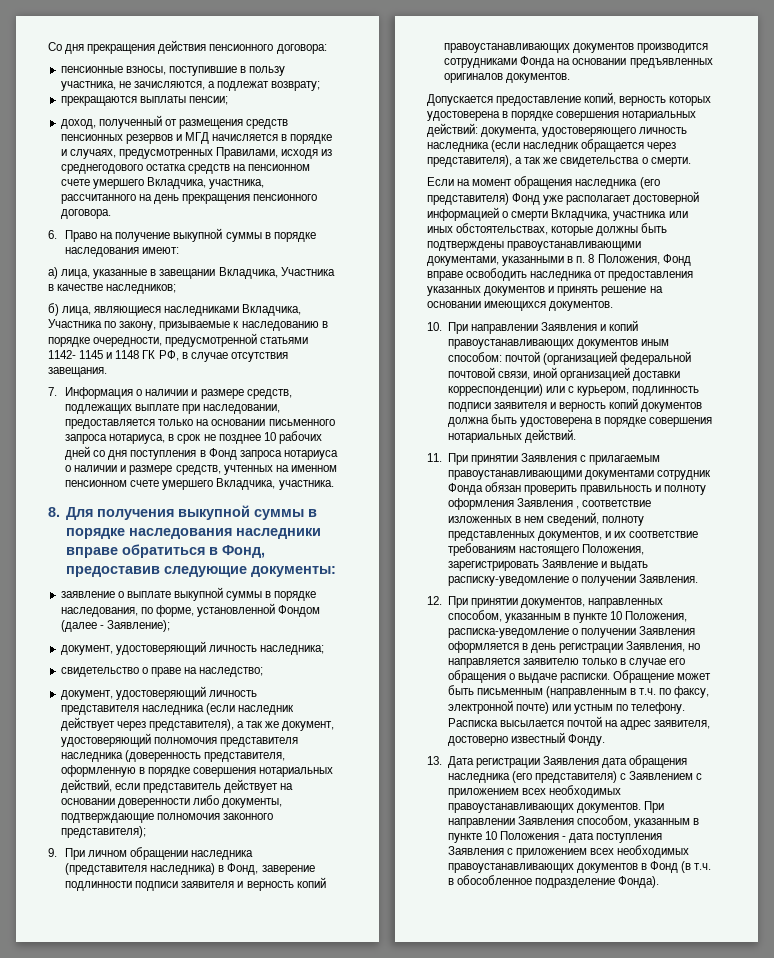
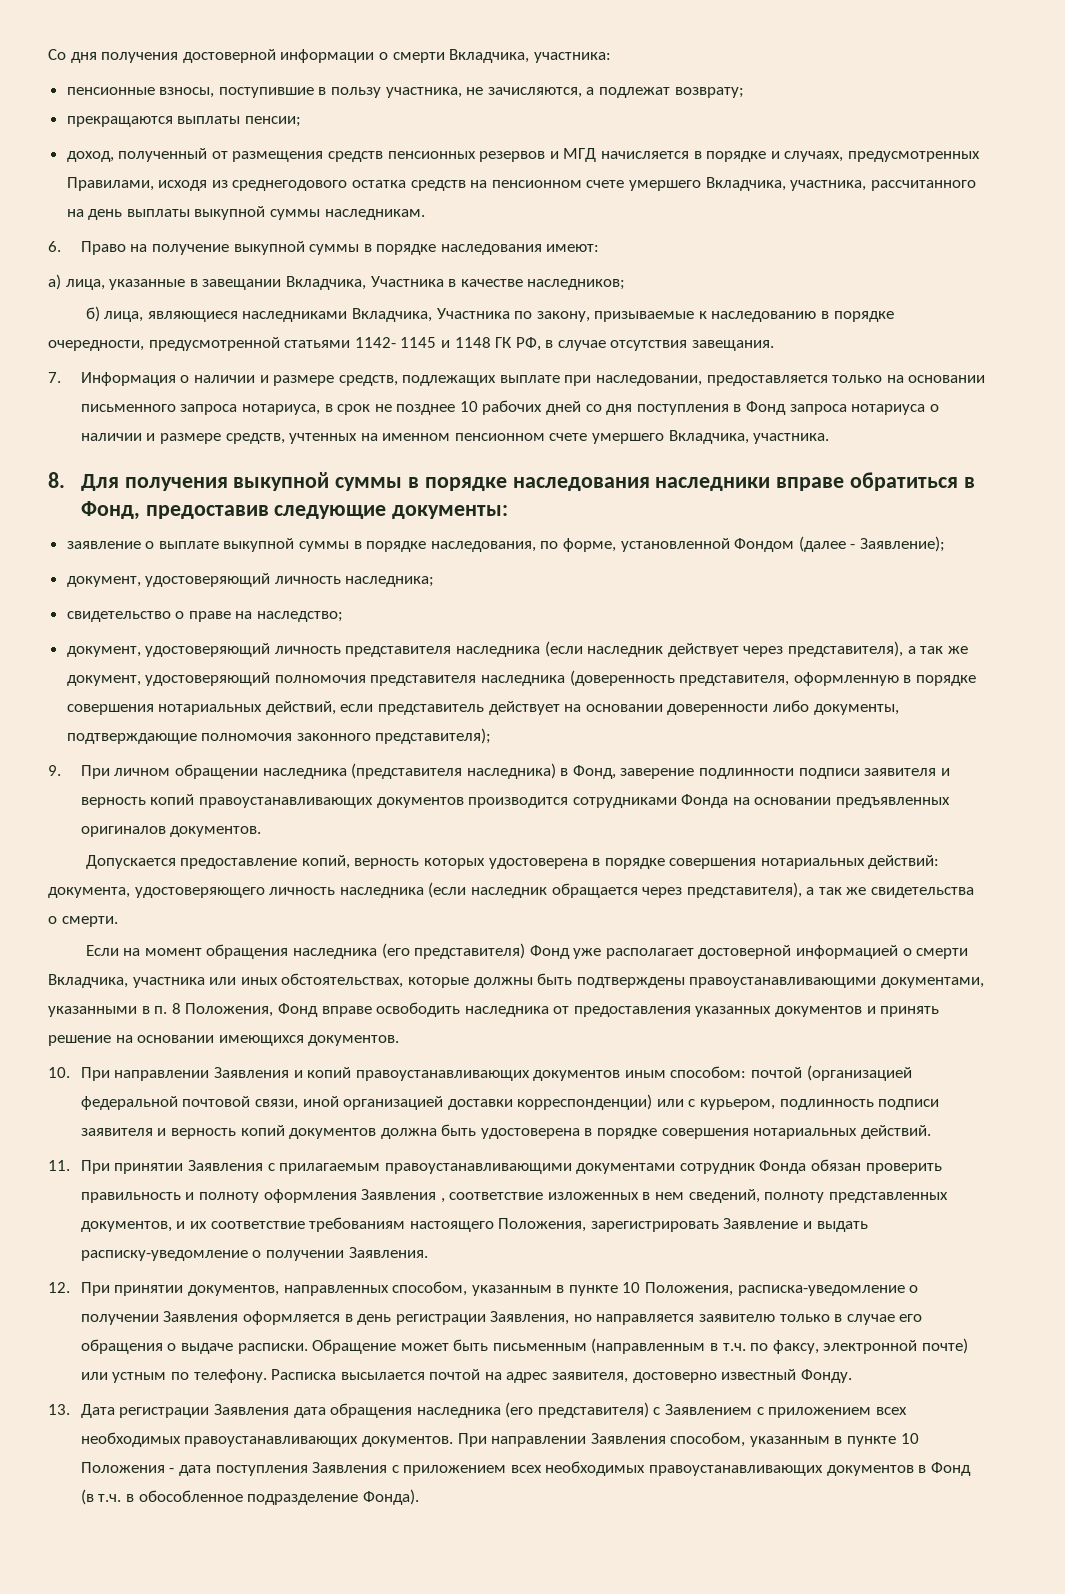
[87,40,327,54] прекращения действия пенсионного договора: -> [101,49,611,63] получения достоверной информации о смерти Вкладчика, участника:
[181,194,318,204] [60,209,111,219] прекращения пенсионного договора. -> [126,206,425,220] выплаты выкупной суммы наследникам.

